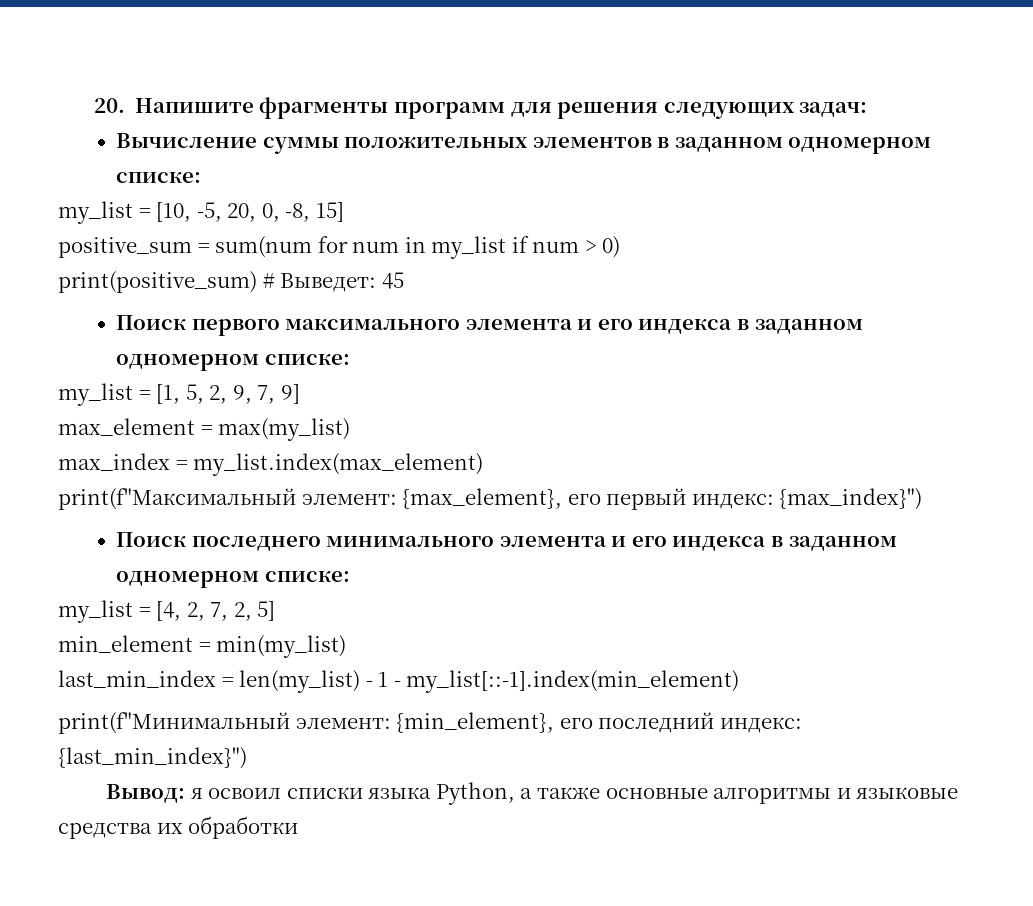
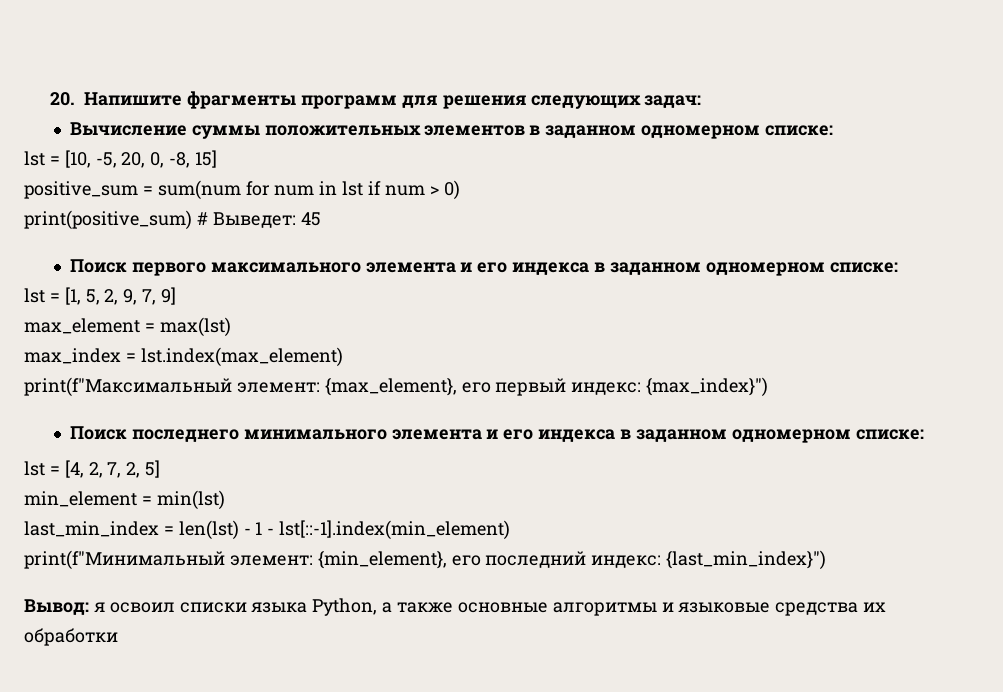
[58,201,133,224] my_list -> [24,151,45,166] lst
[431,236,507,259] my_list -> [342,181,364,196] lst
[58,383,133,406] my_list -> [24,288,45,303] lst
[218,418,351,441] max(my_list) -> [159,317,231,337] max(lst)
[193,453,484,476] my_list.index(max_element) -> [140,347,343,367] lst.index(max_element)
[58,600,133,623] my_list -> [24,461,45,476] lst
[216,635,347,658] min(my_list) -> [156,490,225,510] min(lst)
[239,670,361,693] len(my_list) -> [178,520,239,540] len(lst)
[406,670,740,693] my_list[::-1].index(min_element) -> [279,520,511,540] lst[::-1].index(min_element)

